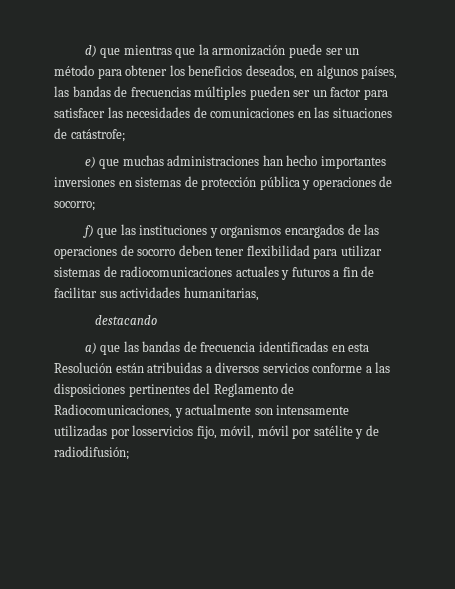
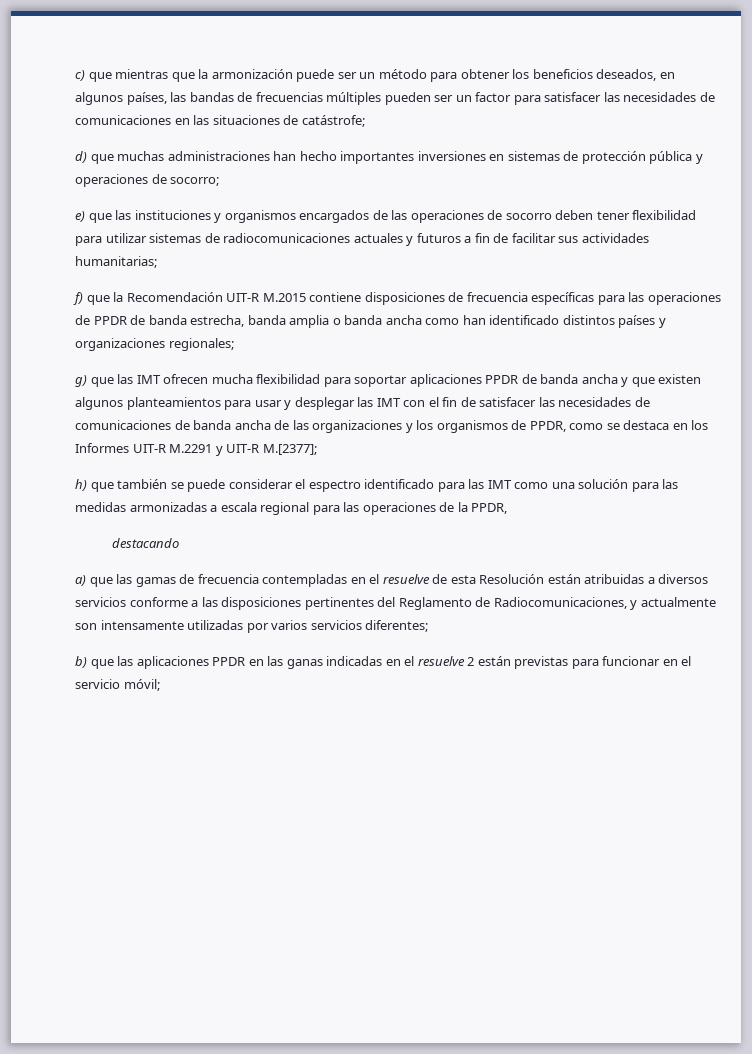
[84,45,97,57] d) -> [75,70,85,81] c)
[84,156,96,168] e) -> [75,151,87,163] d)
[82,225,94,238] f) -> [75,211,85,222] e)
[183,287,259,301] humanitarias, -> [75,256,157,268] [73,292,721,305] [75,315,666,328] [75,338,234,351] [75,374,702,387] [75,397,650,410] [75,420,709,433] [75,443,317,456] [75,479,679,492] [75,502,508,515] humanitarias; // f) que la Recomendación UIT-R M.2015 contiene disposiciones de frecuencia específicas para las operaciones de PPDR de banda estrecha, banda amplia o banda ancha como han identificado distintos países y organizaciones regionales; // g) que las IMT ofrecen mucha flexibilidad para soportar aplicaciones PPDR de banda ancha y que existen algunos planteamientos para usar y desplegar las IMT con el fin de satisfacer las necesidades de comunicaciones de banda ancha de las organizaciones y los organismos de PPDR, como se destaca en los Informes UIT-R M.2291 y UIT-R M.[2377]; // h) que también se puede considerar el espectro identificado para las IMT como una solución para las medidas armonizadas a escala regional para las operaciones de la PPDR,
[142,341,345,352] bandas de frecuencia identificadas en -> [135,574,448,587] gamas de frecuencia contempladas en el resuelve de
[132,425,379,439] [54,446,129,460] losservicios fijo, móvil, móvil por satélite y de radiodifusión; -> [271,620,429,632] [75,656,692,669] [75,679,160,691] varios servicios diferentes; // b) que las aplicaciones PPDR en las ganas indicadas en el resuelve 2 están previstas para funcionar en el servicio móvil;

